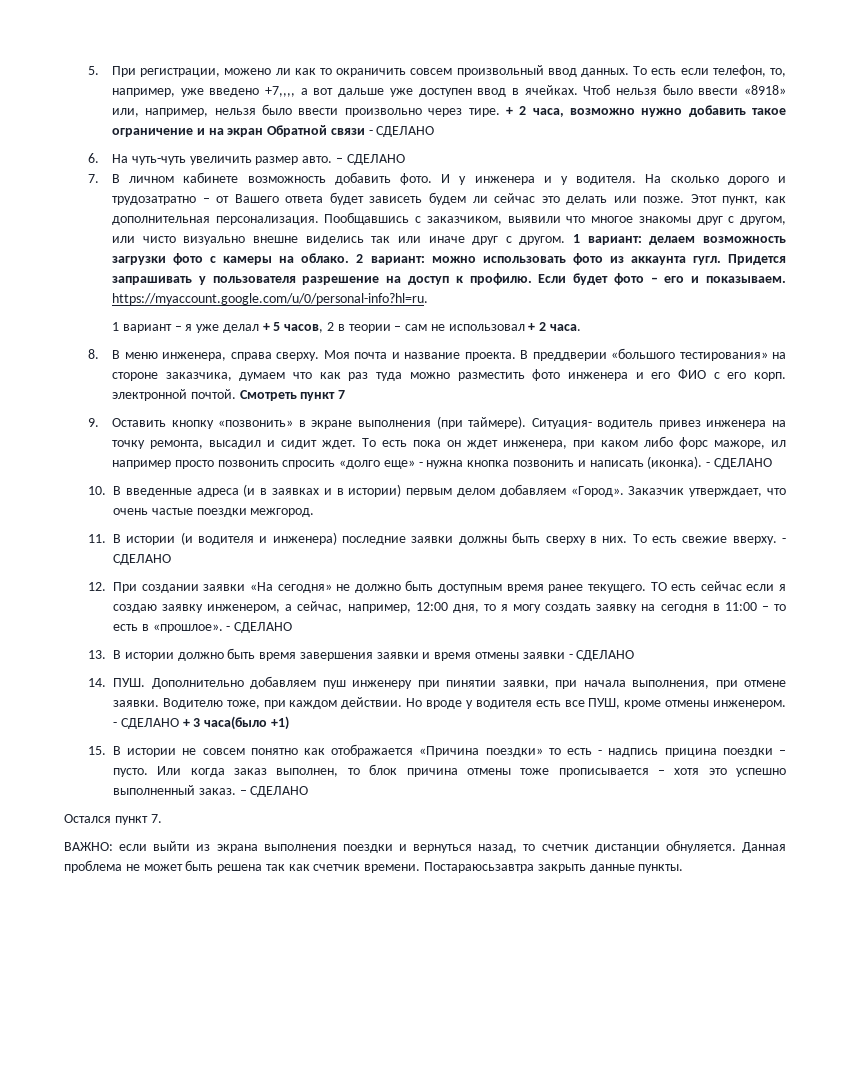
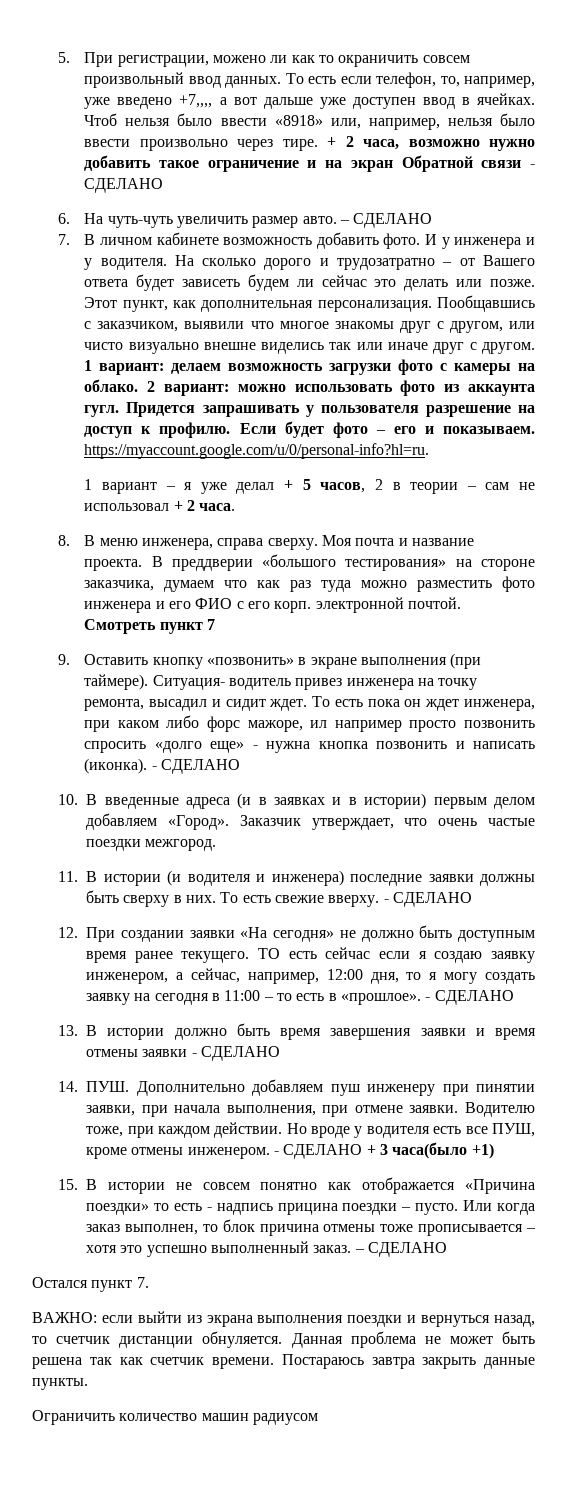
[424,862,535,873] Постараюсьзавтра -> [281,1354,415,1369] Постараюсь завтра
(684, 868) none -> [32,1410,318,1425] // Ограничить количество машин радиусом

